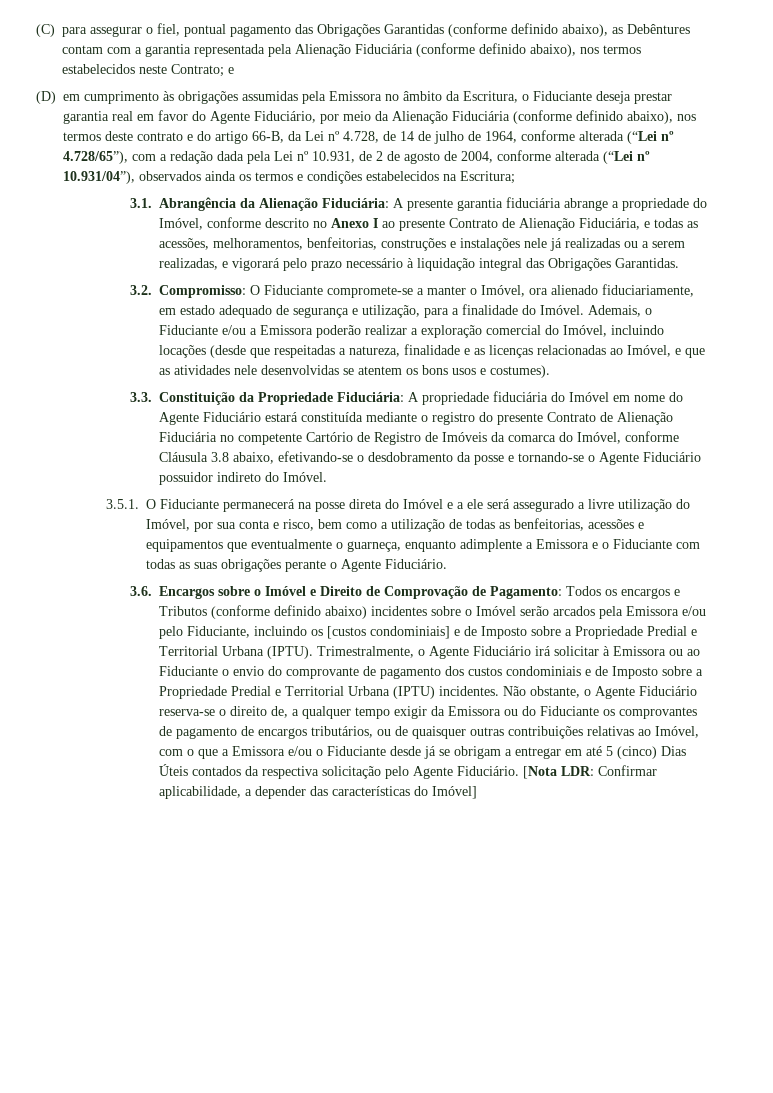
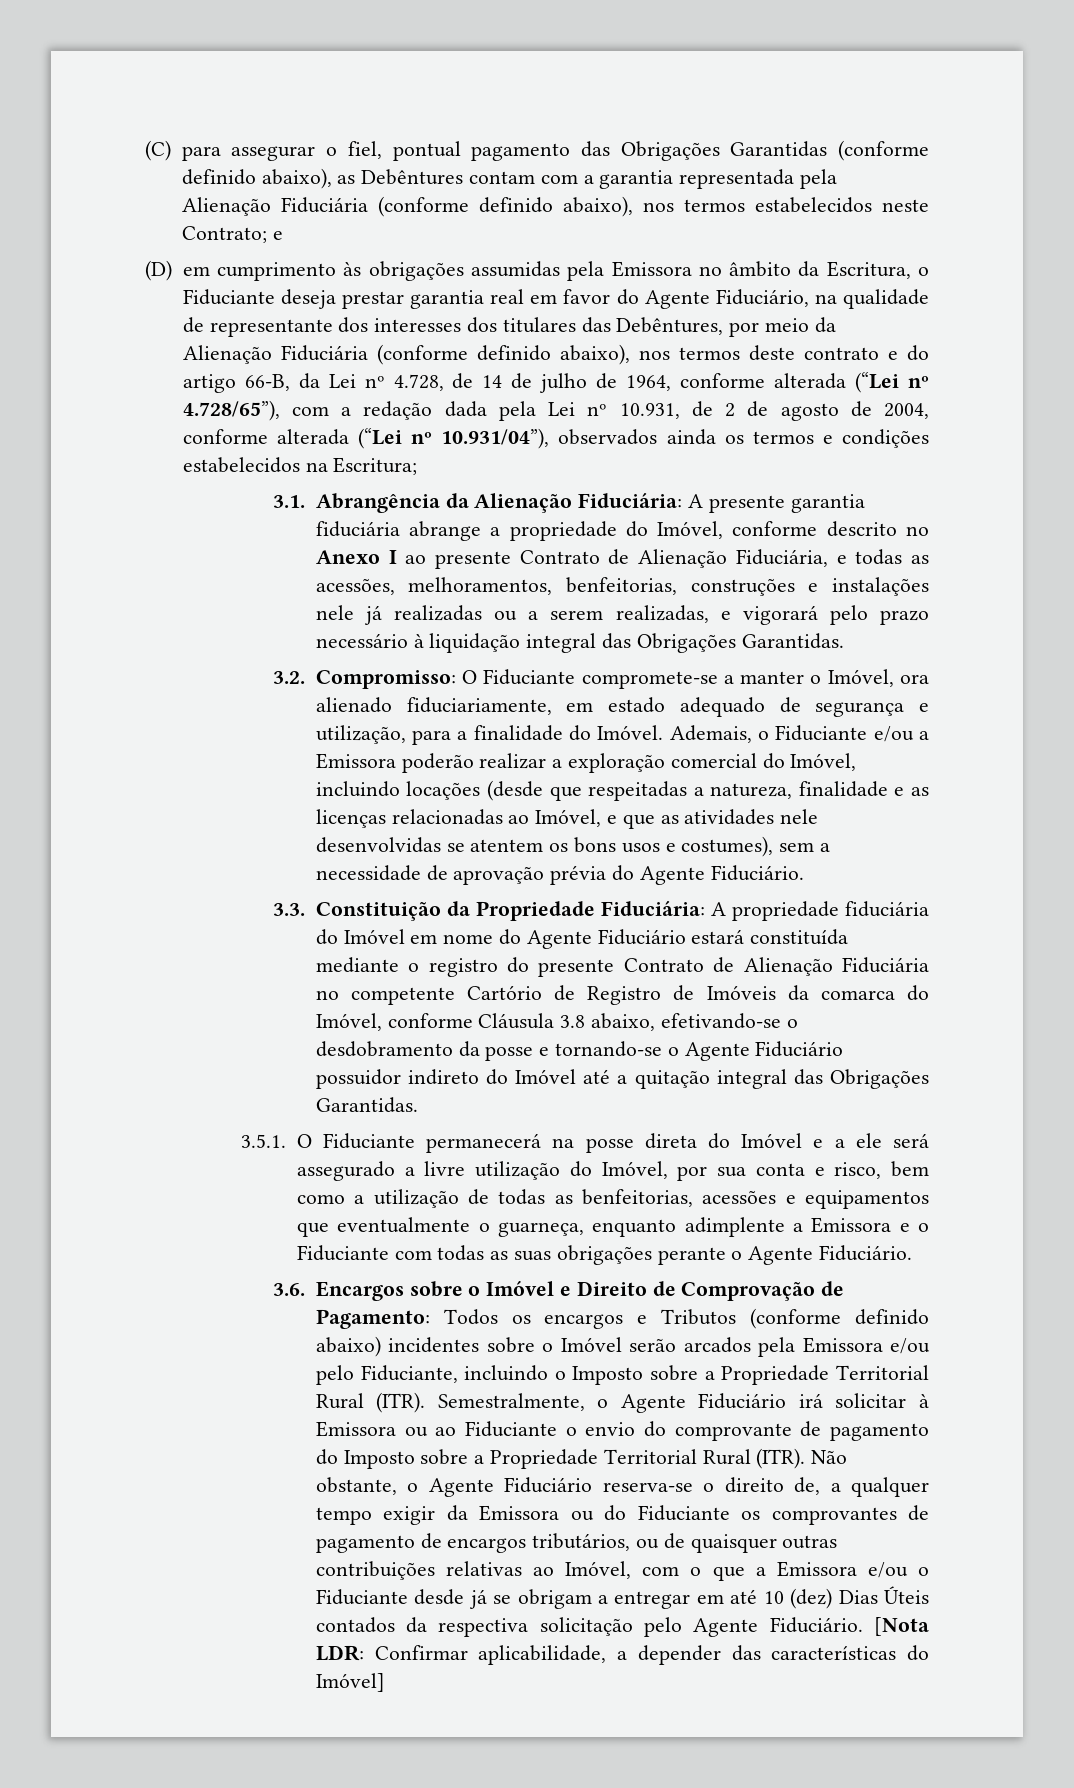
(316, 117) none -> [814,289,930,309] [182,317,724,337] na qualidade de representante dos interesses dos titulares das Debêntures,
[489,365,550,378] costumes). -> [681,836,831,857] [315,865,804,885] costumes), sem a necessidade de aprovação prévia do Agente Fiduciário.
[282,472,327,482] Imóvel. -> [515,1069,929,1089] [315,1097,418,1113] Imóvel até a quitação integral das Obrigações Garantidas.
[310,626,697,639] [158,646,414,659] os [custos condominiais] e de Imposto sobre a Propriedade Predial e Territorial Urbana (IPTU). Trimestralmente, -> [554,1365,929,1385] [315,1392,585,1413] o Imposto sobre a Propriedade Territorial Rural (ITR). Semestralmente,
[444,666,703,679] [158,686,499,699] dos custos condominiais e de Imposto sobre a Propriedade Predial e Territorial Urbana (IPTU) incidentes. -> [315,1448,806,1469] do Imposto sobre a Propriedade Territorial Rural (ITR).
[605,746,657,759] 5 (cinco) -> [763,1588,833,1609] 10 (dez)

